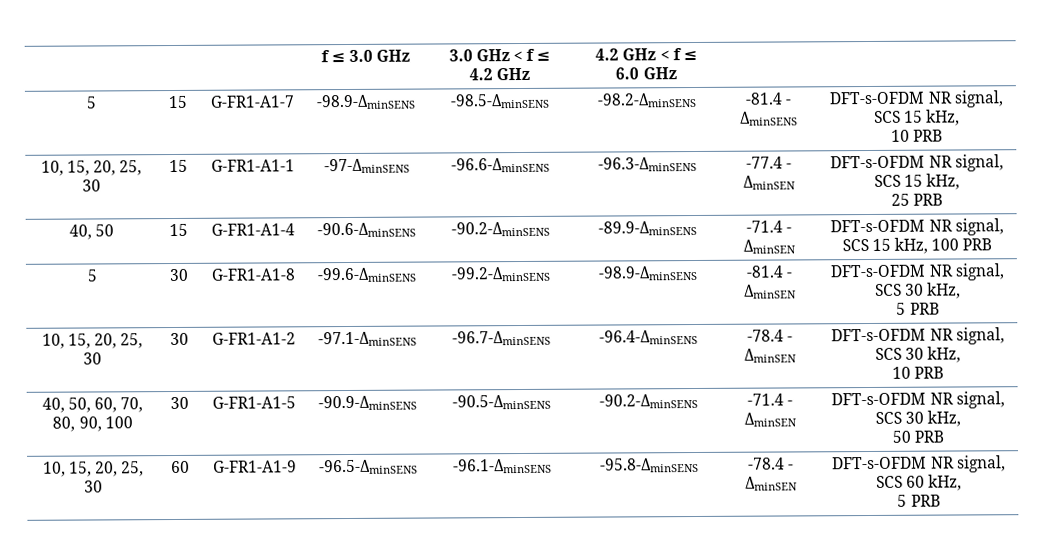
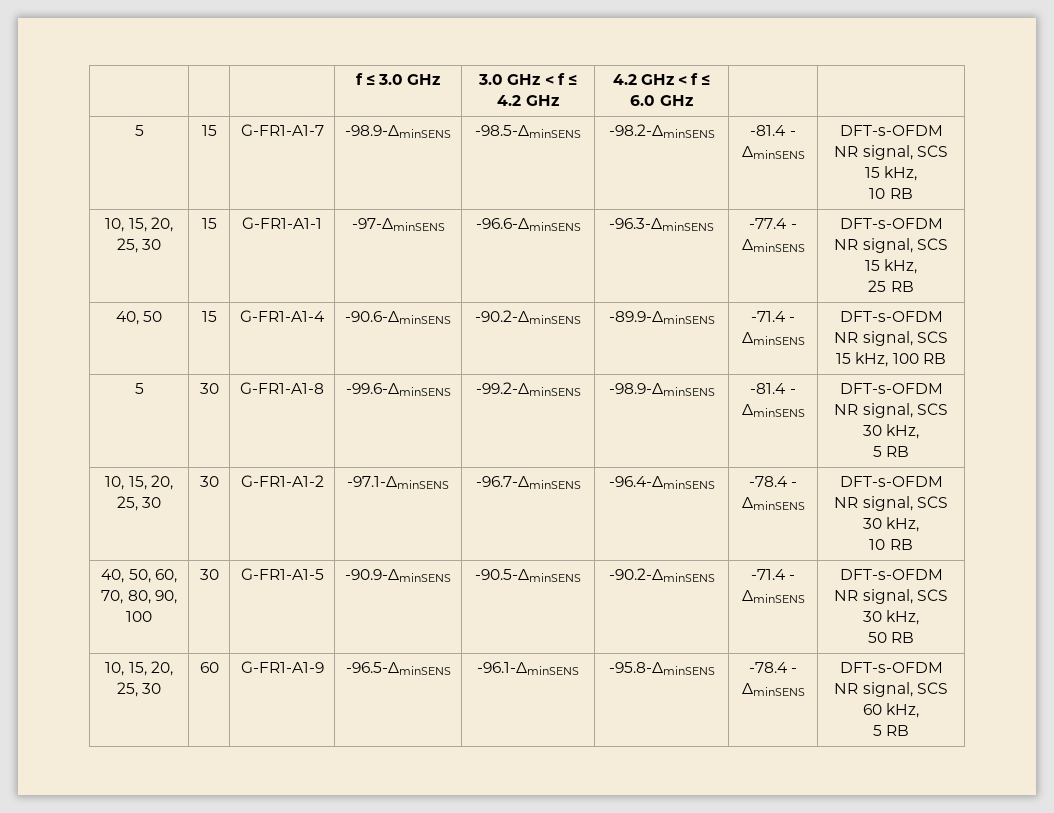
[913,129,944,142] PRB -> [889,188,913,199] RB
[743,175,796,190] ΔminSEN -> [741,239,805,252] ΔminSENS
[913,193,944,206] PRB -> [890,281,914,292] RB
[743,239,796,254] ΔminSEN -> [741,332,805,345] ΔminSENS
[962,238,993,251] PRB -> [922,353,946,364] RB
[744,284,797,299] ΔminSEN -> [741,404,805,417] ΔminSENS
[909,302,940,315] PRB -> [886,446,910,457] RB
[744,348,797,363] ΔminSEN -> [741,497,805,510] ΔminSENS
[914,366,945,379] PRB -> [889,539,913,550] RB
[744,412,797,427] ΔminSEN -> [741,590,805,603] ΔminSENS
[914,430,945,443] PRB -> [891,632,915,643] RB
[745,476,798,491] ΔminSEN -> [741,683,805,696] ΔminSENS
[910,494,941,507] PRB -> [886,725,910,736] RB

